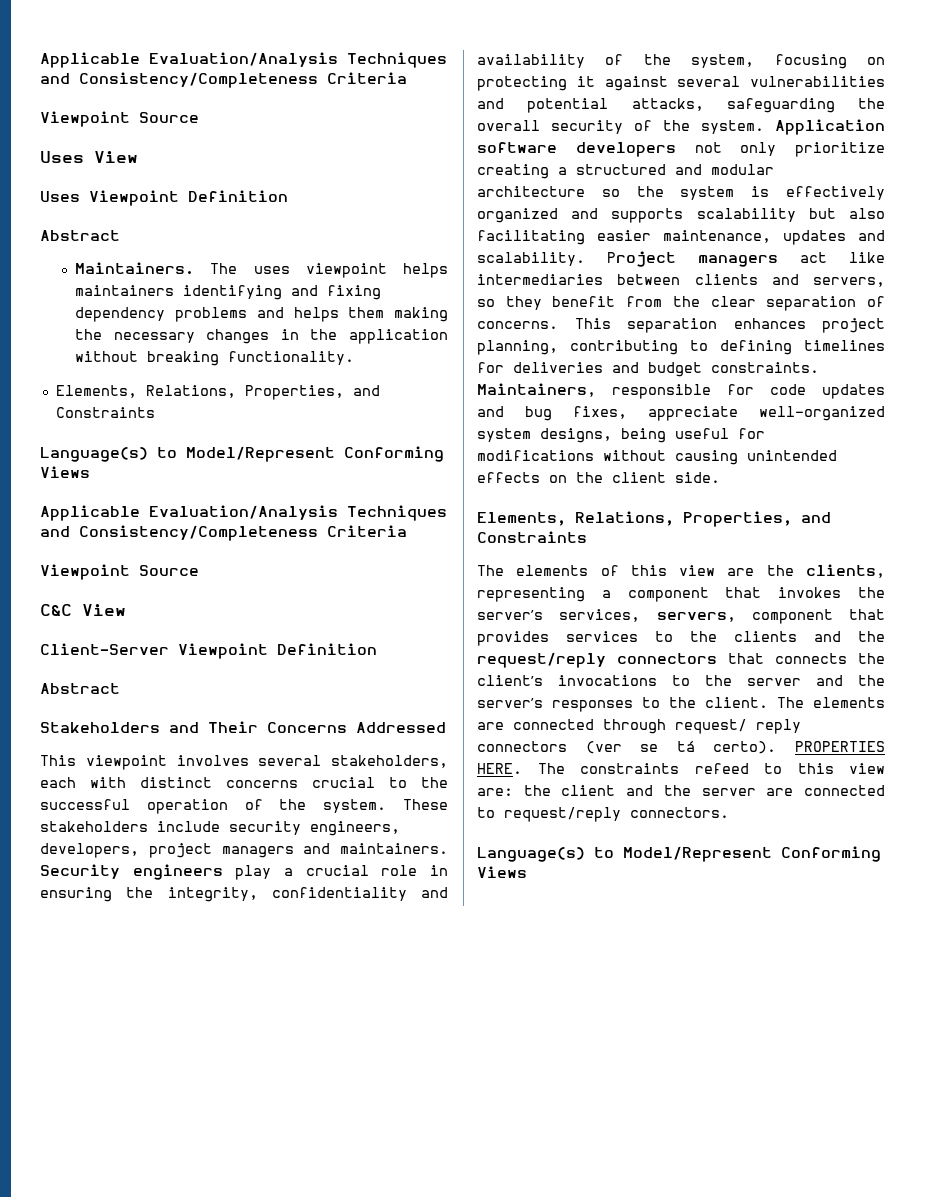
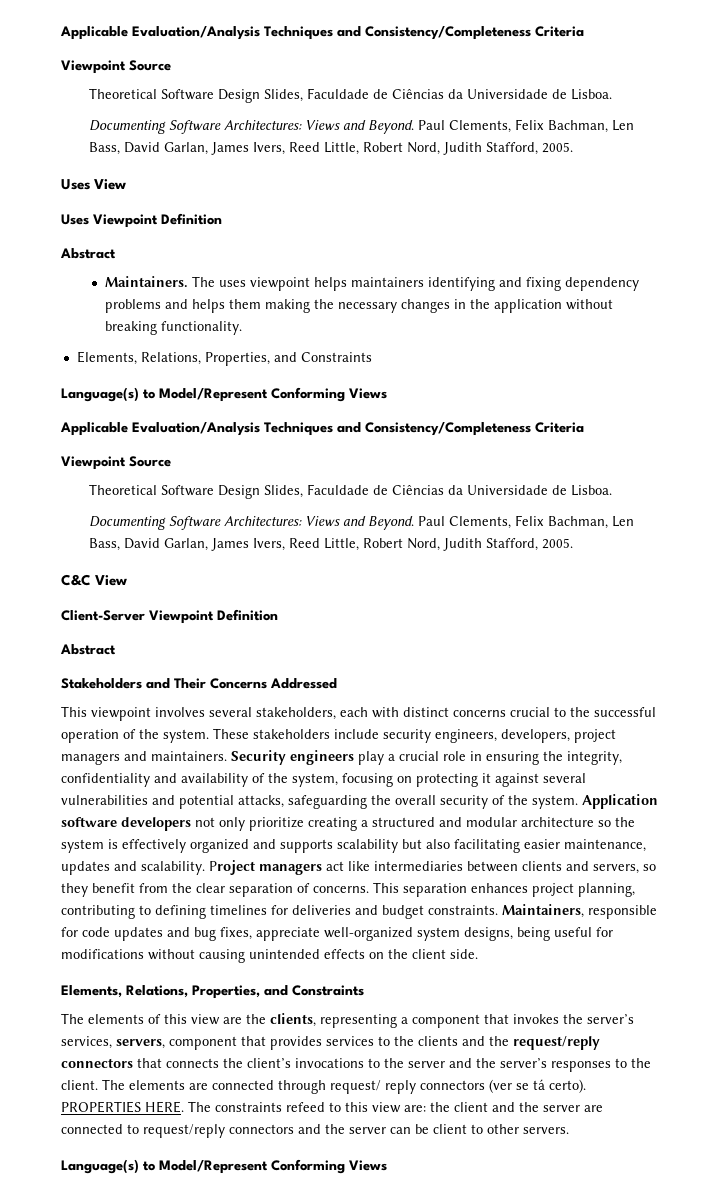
[40,52,447,68] [40,72,407,88] [40,111,199,127] Applicable Evaluation/Analysis Techniques and Consistency/Completeness Criteria // Viewpoint Source -> [60,26,584,40] [61,60,171,74] [88,88,612,103] [88,119,634,134] [88,142,573,155] Applicable Evaluation/Analysis Techniques and Consistency/Completeness Criteria // Viewpoint Source // Theoretical Software Design Slides, Faculdade de Ciências da Universidade de Lisboa. // Documenting Software Architectures: Views and Beyond. Paul Clements, Felix Bachman, Len Bass, David Garlan, James Ivers, Reed Little, Robert Nord, Judith Stafford, 2005.
(199, 570) none -> [88,484,612,499] [88,515,634,530] [88,538,573,551] // Theoretical Software Design Slides, Faculdade de Ciências da Universidade de Lisboa. // Documenting Software Architectures: Views and Beyond. Paul Clements, Felix Bachman, Len Bass, David Garlan, James Ivers, Reed Little, Robert Nord, Judith Stafford, 2005.
[630,807,729,818] connectors. -> [229,1124,569,1134] connectors and the server can be client to other servers.

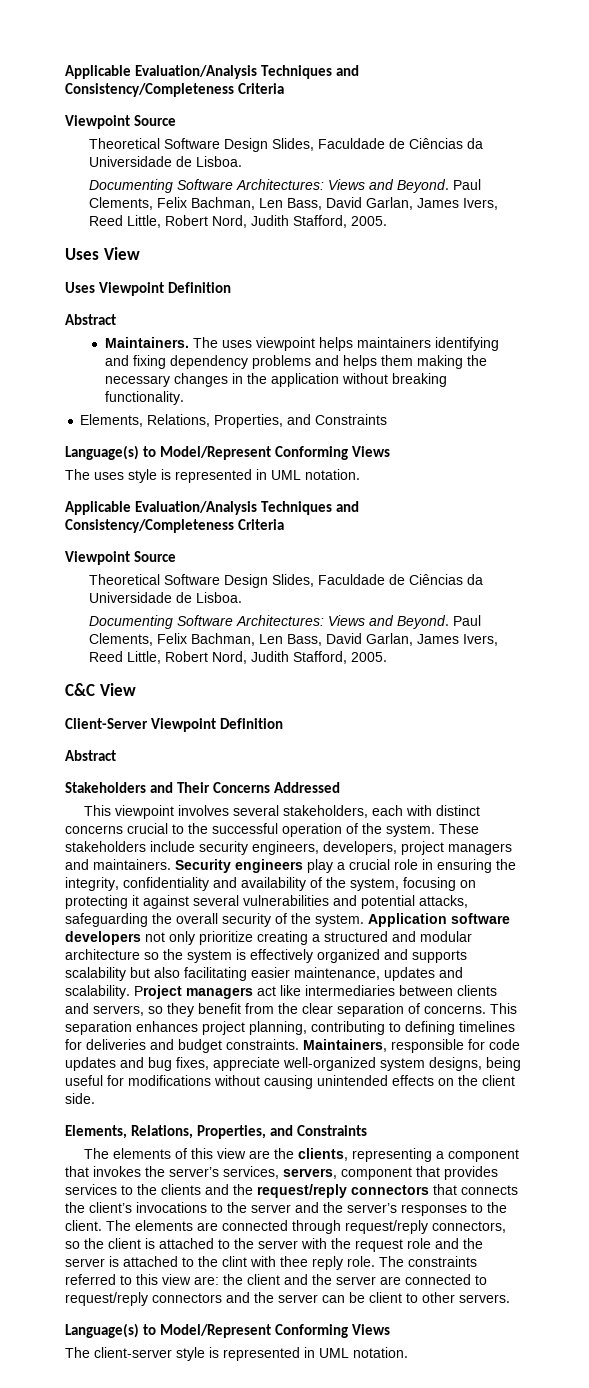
(387, 393) none -> [65,469,360,483] // The uses style is represented in UML notation.
[330,1079,586,1094] [61,1101,184,1113] request/ reply connectors (ver se tá certo). PROPERTIES HERE. -> [345,1220,506,1234] [65,1238,483,1252] [65,1256,375,1270] request/reply connectors, so the client is attached to the server with the request role and the server is attached to the clint with thee reply role.
[286,1102,325,1112] refeed -> [65,1274,116,1285] referred
(387, 1165) none -> [65,1347,408,1361] // The client-server style is represented in UML notation.

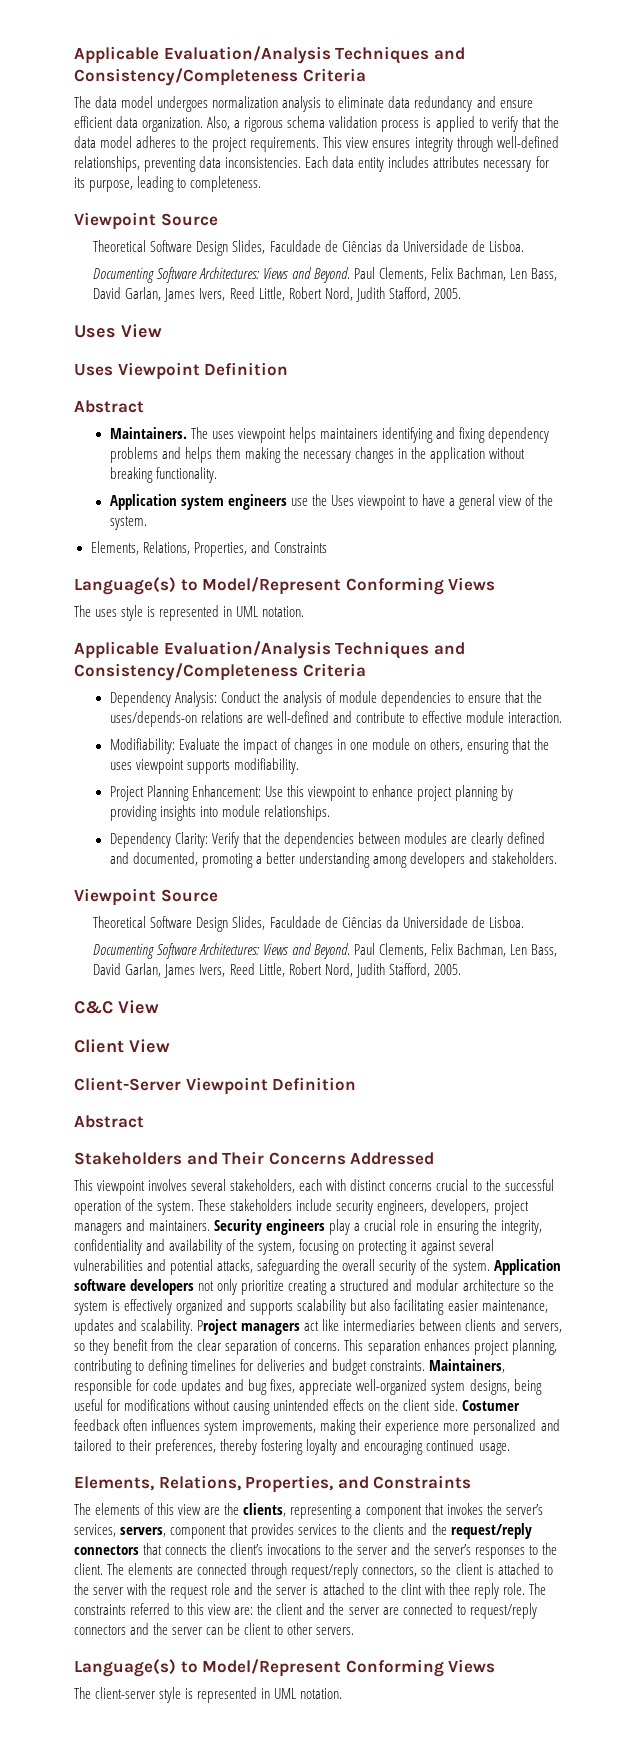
[65,65,360,79] [65,83,285,97] Applicable Evaluation/Analysis Techniques and Consistency/Completeness Criteria -> [74,46,465,64] [74,68,366,86] [74,96,533,112] [74,116,559,132] [74,136,559,152] [74,156,549,172] [74,176,262,192] Applicable Evaluation/Analysis Techniques and Consistency/Completeness Criteria // The data model undergoes normalization analysis to eliminate data redundancy and ensure efficient data organization. Also, a rigorous schema validation process is applied to verify that the data model adheres to the project requirements. This view ensures integrity through well-defined relationships, preventing data inconsistencies. Each data entity includes attributes necessary for its purpose, leading to completeness.
(184, 398) none -> [109,494,554,510] [109,516,147,530] // Application system engineers use the Uses viewpoint to have a general view of the system.
(285, 524) none -> [109,691,543,707] [109,711,563,727] [109,738,550,754] [109,758,299,774] [109,785,514,801] [109,805,331,821] [109,832,546,848] [109,852,558,868] // Dependency Analysis: Conduct the analysis of module dependencies to ensure that the uses/depends-on relations are well-defined and contribute to effective module interaction. // Modifiability: Evaluate the impact of changes in one module on others, ensuring that the uses viewpoint supports modifiability. // Project Planning Enhancement: Use this viewpoint to enhance project planning by providing insights into module relationships. // Dependency Clarity: Verify that the dependencies between modules are clearly defined and documented, promoting a better understanding among developers and stakeholders.
(136, 689) none -> [74,1039,170,1053] // Client View
(95, 1098) none -> [461,1400,520,1411] [74,1419,560,1435] [74,1439,510,1455] Costumer feedback often influences system improvements, making their experience more personalized and tailored to their preferences, thereby fostering loyalty and encouraging continued usage.

